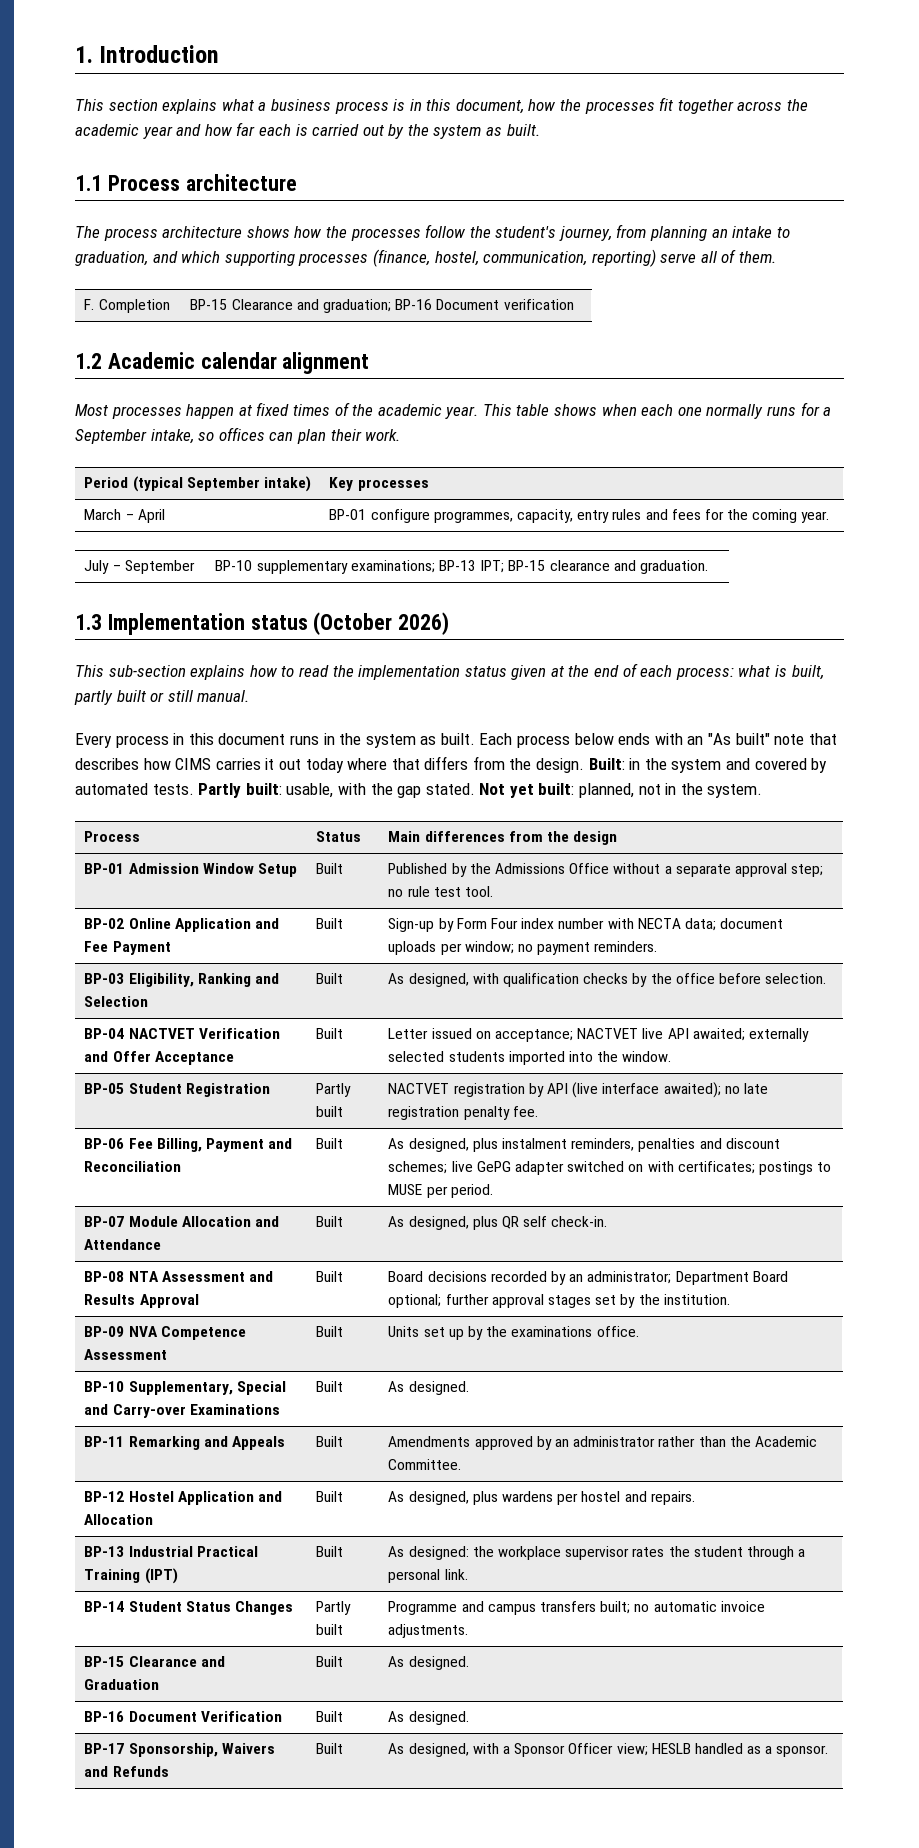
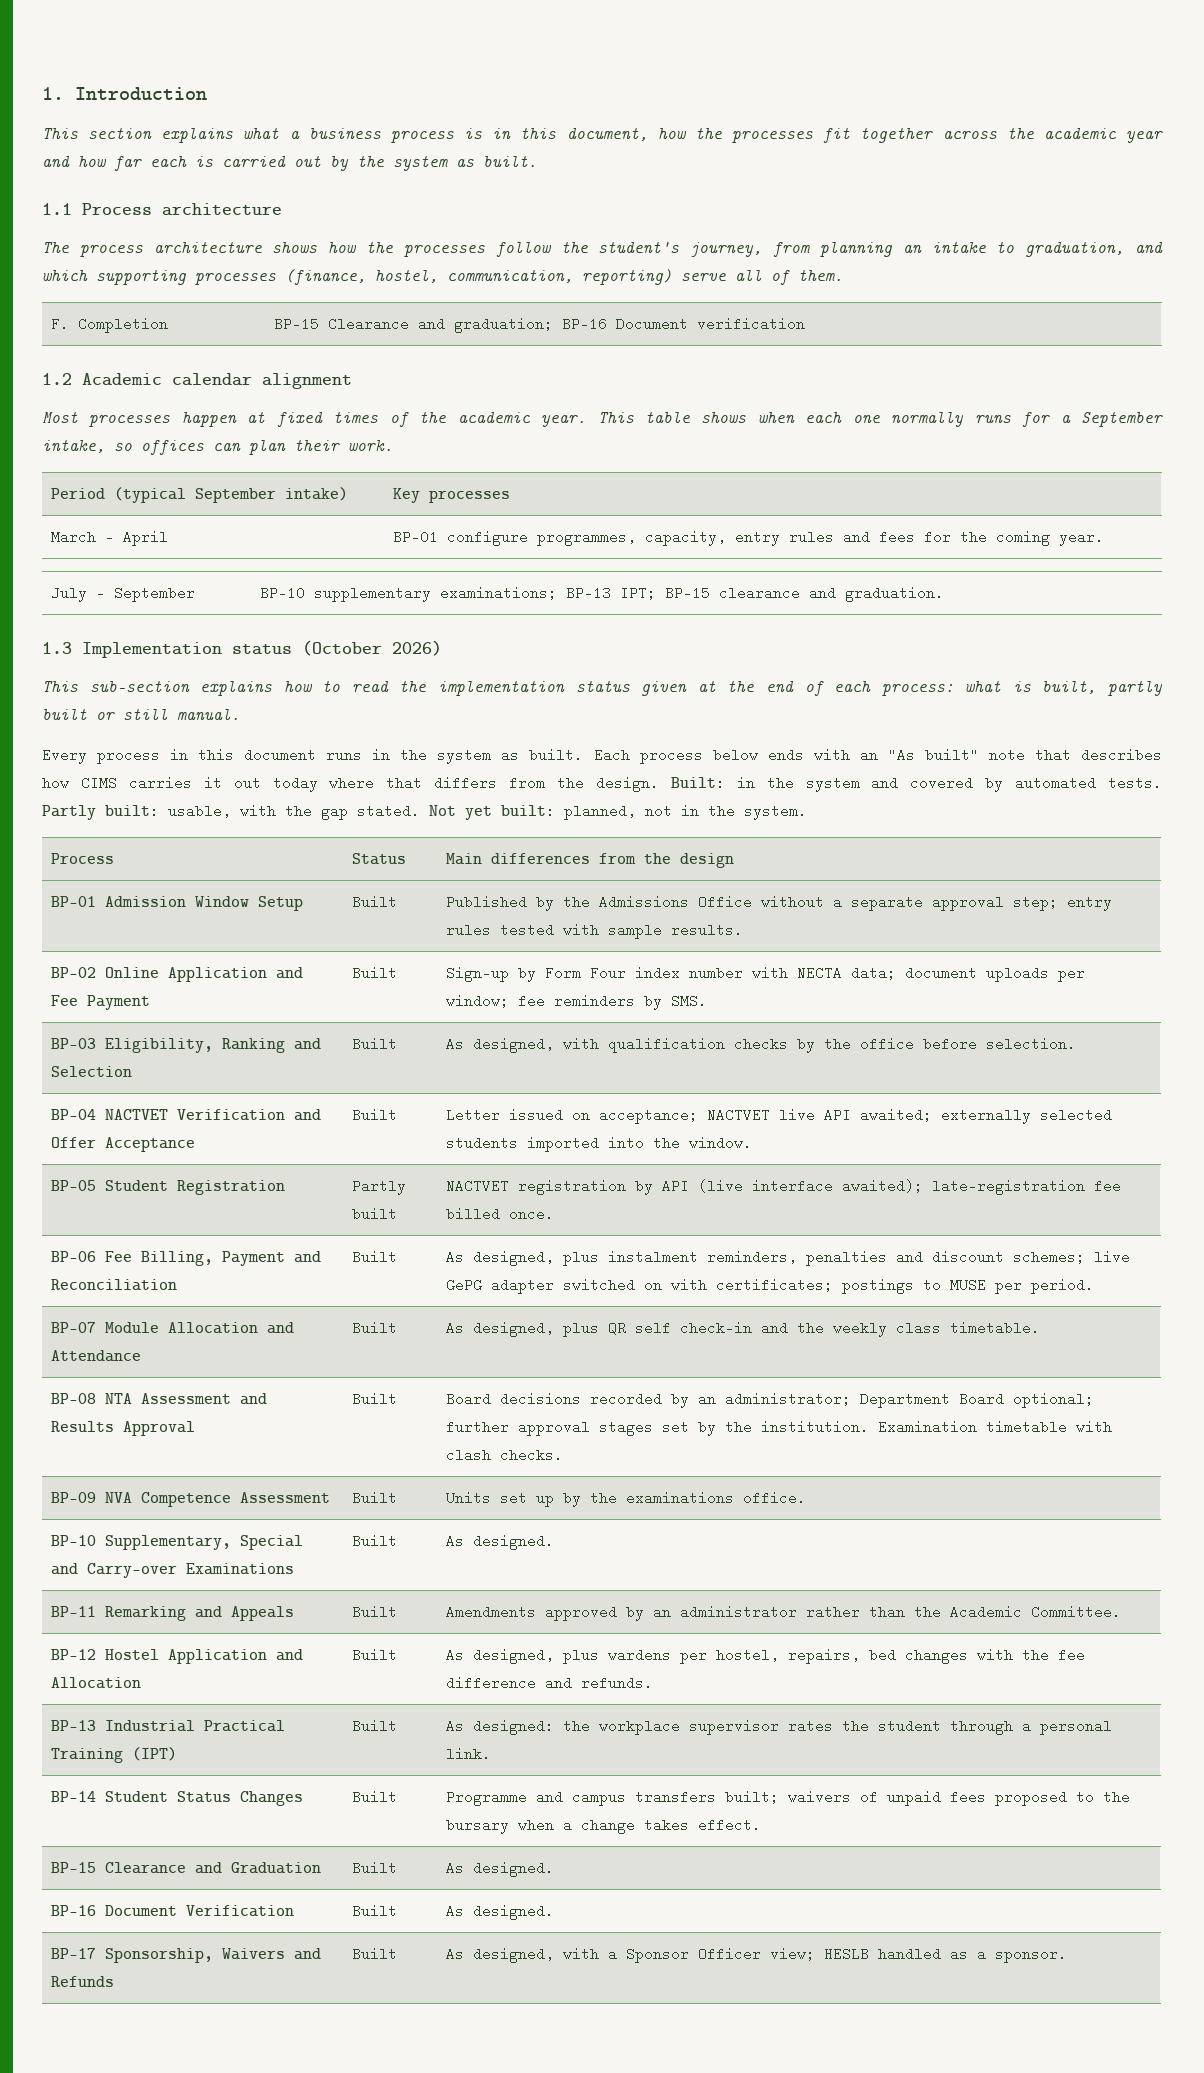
[388,886,493,897] no rule test tool. -> [1066,895,1112,911] [445,923,743,939] entry rules tested with sample results.
[517,941,658,955] no payment reminders. -> [517,994,707,1010] fee reminders by SMS.
[724,1083,768,1094] [388,1106,538,1120] no late registration penalty fee. -> [931,1179,1121,1195] [445,1207,554,1221] late-registration fee billed once.
[551,1216,608,1227] check-in. -> [679,1321,1040,1337] check-in and the weekly class timetable.
(730, 1299) none -> [877,1420,1112,1434] [445,1448,563,1462] Examination timetable with clash checks.
[581,1491,695,1505] hostel and repairs. -> [715,1648,1085,1664] [445,1676,653,1690] hostel, repairs, bed changes with the fee difference and refunds.
[316,1601,352,1615] [316,1624,344,1635] Partly built -> [351,1790,397,1804] Built
[634,1601,765,1612] [388,1624,469,1638] no automatic invoice adjustments. -> [787,1790,1130,1806] [445,1818,761,1834] waivers of unpaid fees proposed to the bursary when a change takes effect.

